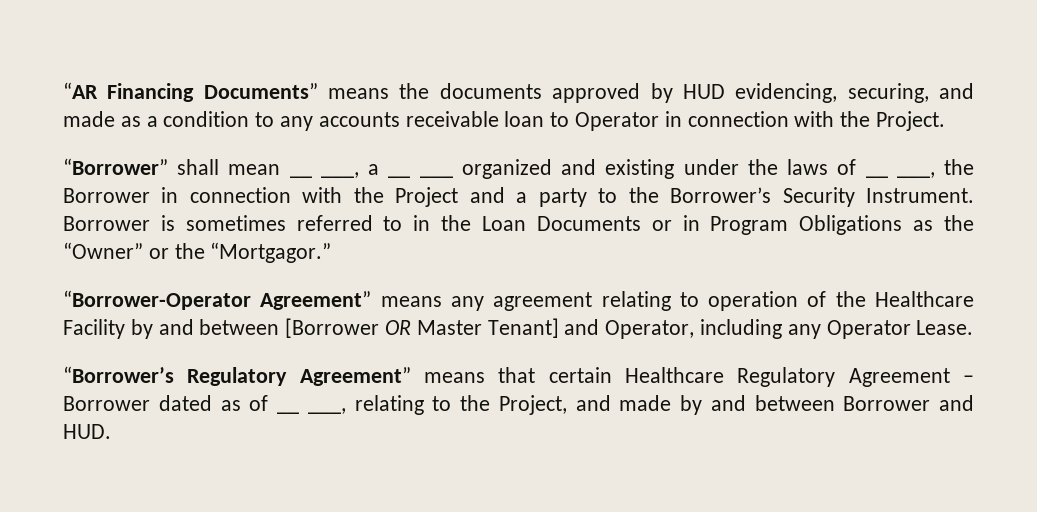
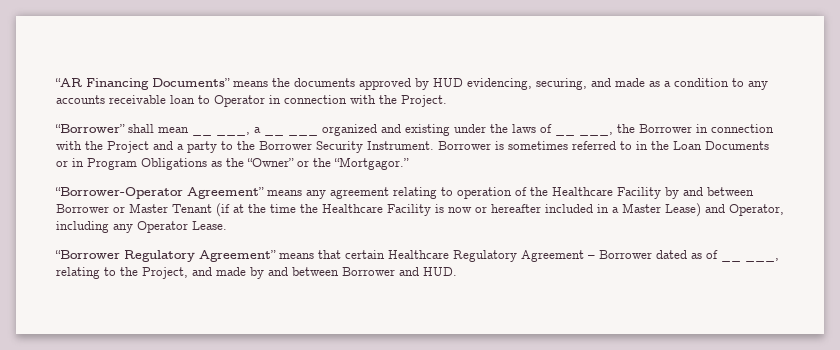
[670,187,772,203] Borrower’s -> [259,141,312,150] Borrower
[285,318,559,338] [Borrower OR Master Tenant] -> [56,203,701,217] Borrower or Master Tenant (if at the time the Healthcare Facility is now or hereafter included in a Master Lease)
[63,366,174,383] “Borrower’s -> [55,250,120,259] “Borrower

